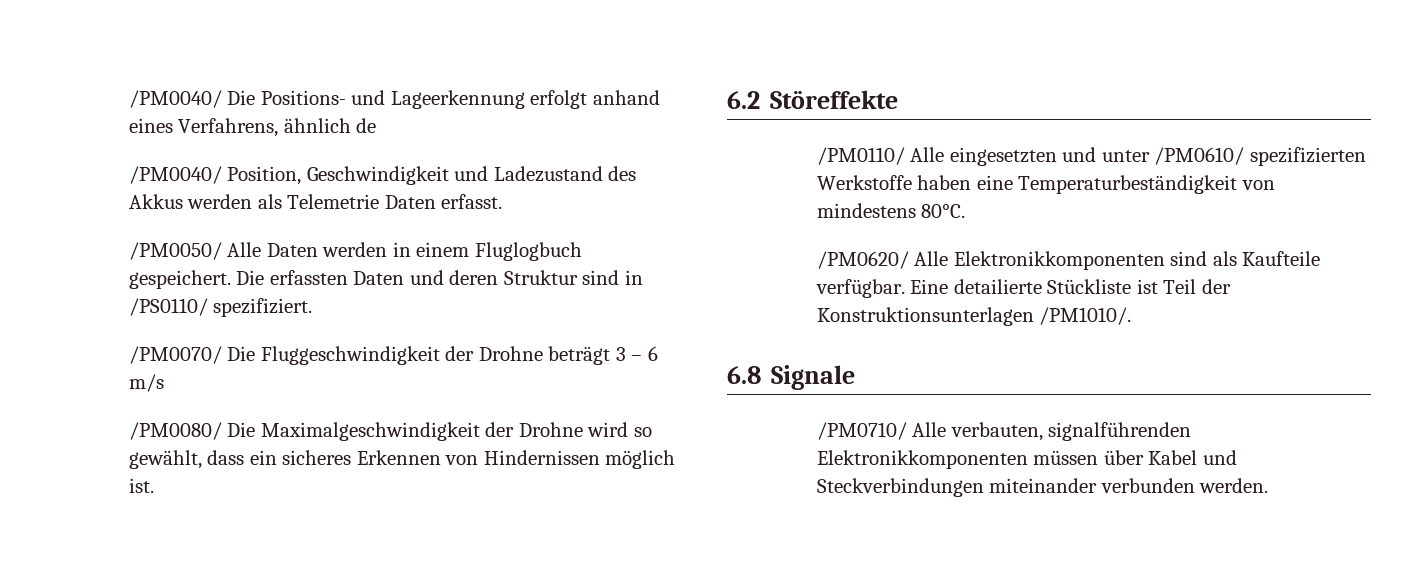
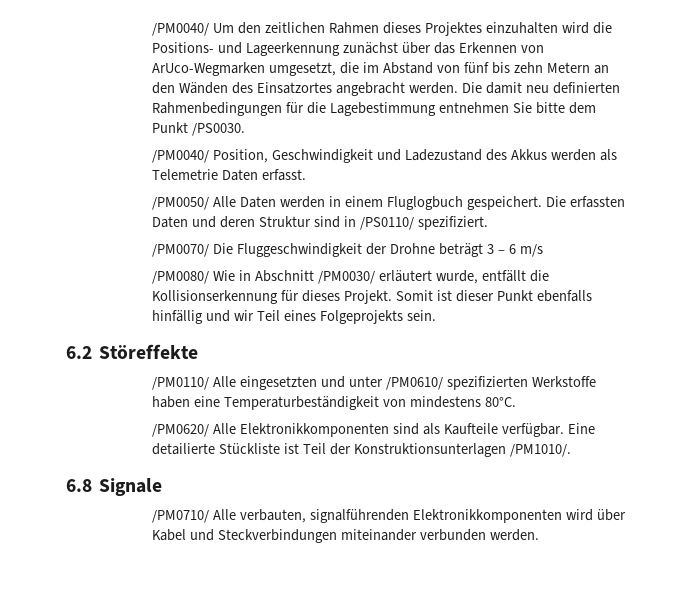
[128,90,660,109] [128,118,377,137] /PM0040/ Die Positions- und Lageerkennung erfolgt anhand eines Verfahrens, ähnlich de -> [152,22,612,36] [152,42,544,56] [152,62,609,76] [152,82,620,96] [152,102,596,116] [152,122,246,136] /PM0040/ Um den zeitlichen Rahmen dieses Projektes einzuhalten wird die Positions- und Lageerkennung zunächst über das Erkennen von ArUco-Wegmarken umgesetzt, die im Abstand von fünf bis zehn Metern an den Wänden des Einsatzortes angebracht werden. Die damit neu definierten Rahmenbedingungen für die Lagebestimmung entnehmen Sie bitte dem Punkt /PS0030.
[227,422,652,441] [128,450,676,469] [128,478,154,493] Die Maximalgeschwindigkeit der Drohne wird so gewählt, dass ein sicheres Erkennen von Hindernissen möglich ist. -> [213,270,549,284] [152,290,592,304] [152,310,436,324] Wie in Abschnitt /PM0030/ erläutert wurde, entfällt die Kollisionserkennung für dieses Projekt. Somit ist dieser Punkt ebenfalls hinfällig und wir Teil eines Folgeprojekts sein.
[1033,450,1099,465] müssen -> [565,509,593,521] wird

